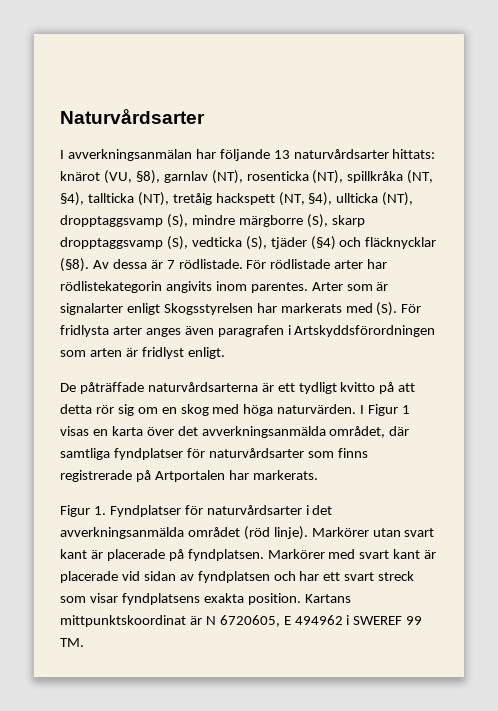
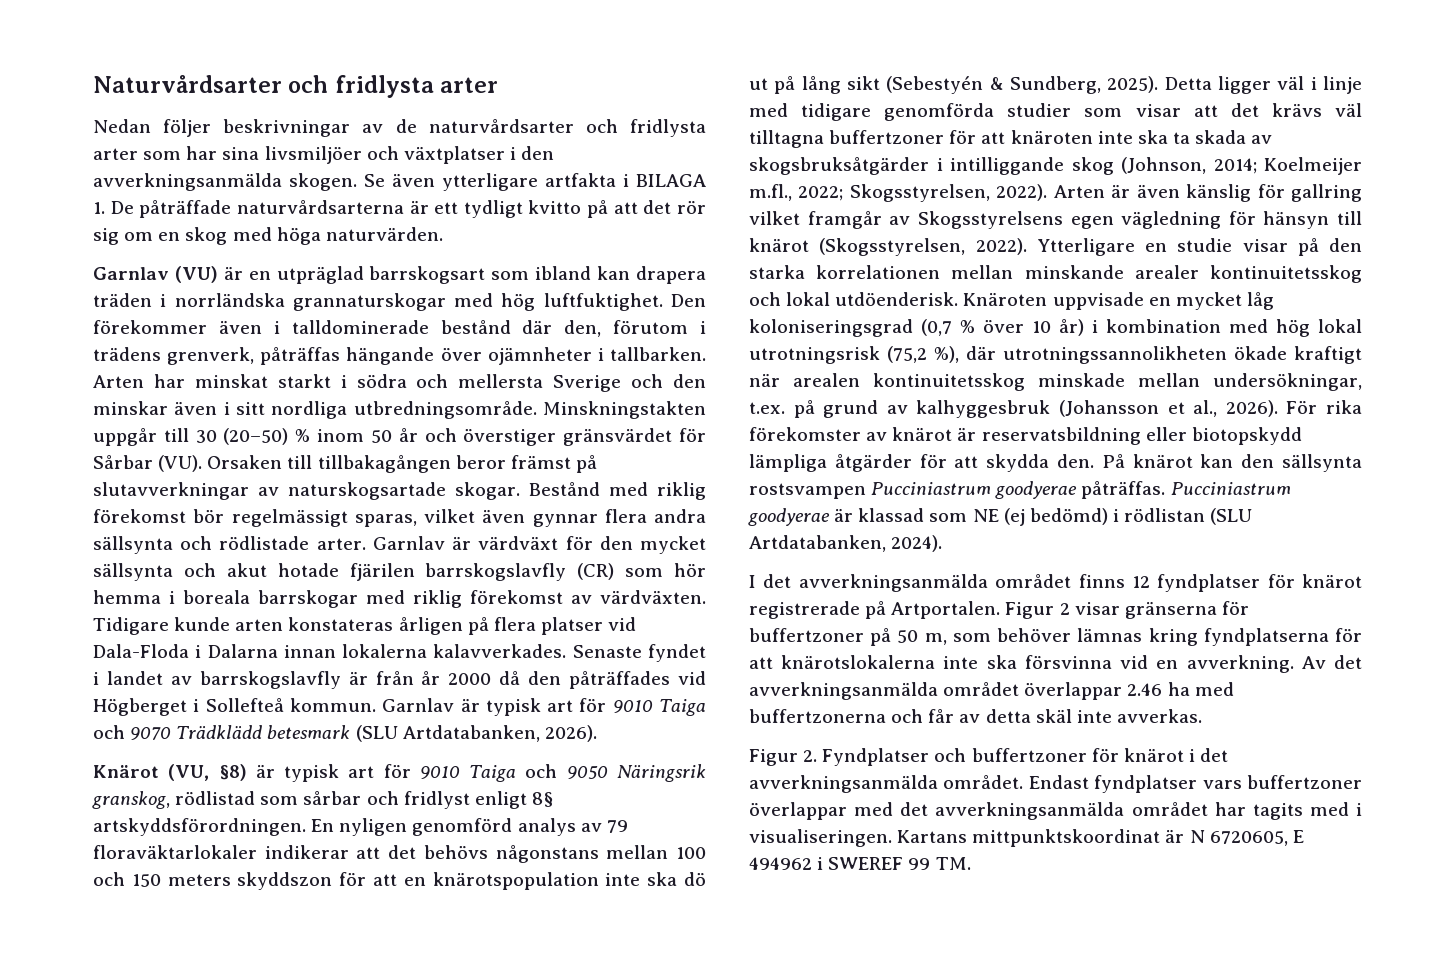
[60,149,436,161] [60,170,434,184] [60,192,414,206] [60,214,365,228] [60,236,437,250] [60,258,388,272] [60,281,389,293] [60,302,422,316] [60,325,436,337] [60,347,225,359] // I avverkningsanmälan har följande 13 naturvårdsarter hittats: knärot (VU, §8), garnlav (NT), rosenticka (NT), spillkråka (NT, §4), tallticka (NT), tretåig hackspett (NT, §4), ullticka (NT), dropptaggsvamp (S), mindre märgborre (S), skarp dropptaggsvamp (S), vedticka (S), tjäder (§4) och fläcknycklar (§8). Av dessa är 7 rödlistade. För rödlistade arter har rödlistekategorin angivits inom parentes. Arter som är signalarter enligt Skogsstyrelsen har markerats med (S). För fridlysta arter anges även paragrafen i Artskyddsförordningen som arten är fridlyst enligt. // -> [288,75,499,98] [93,119,707,137] [93,146,555,164] [93,173,706,191] [93,202,105,214] och fridlysta arter // Nedan följer beskrivningar av de naturvårdsarter och fridlysta arter som har sina livsmiljöer och växtplatser i den avverkningsanmälda skogen. Se även ytterligare artfakta i BILAGA 1.
[60,404,92,414] detta -> [643,200,672,214] det
[360,404,411,416] [60,426,410,438] [60,448,368,460] [60,470,318,482] [60,505,333,517] [60,526,435,540] [60,549,437,561] [60,571,415,583] [60,593,301,605] I Figur 1 visas en karta över det avverkningsanmälda området, där samtliga fyndplatser för naturvårdsarter som finns registrerade på Artportalen har markerats. // Figur 1. Fyndplatser för naturvårdsarter i det avverkningsanmälda området (röd linje). Markörer utan svart kant är placerade på fyndplatsen. Markörer med svart kant är placerade vid sidan av fyndplatsen och har ett svart streck som visar fyndplatsens exakta position. -> [93,266,707,284] [93,293,707,311] [93,320,706,337] [93,347,707,365] [93,374,706,392] [93,401,706,419] [93,428,706,446] [93,455,597,473] [93,482,706,500] [93,509,706,527] [93,536,706,554] [93,563,706,581] [93,590,706,608] [93,617,637,635] [93,644,706,662] [93,671,706,689] [93,698,707,716] [93,725,597,742] [93,764,707,782] [92,791,554,809] [93,818,628,836] [93,845,706,863] [93,872,706,890] [749,76,1362,94] [749,103,1362,121] [749,130,1273,148] [749,157,1362,175] [749,184,1362,202] [749,211,1362,229] [749,238,1362,256] [749,265,1362,283] [749,292,1274,310] [749,319,1362,337] [749,346,1362,364] [749,373,1362,391] [749,400,1362,418] [749,427,1302,445] [749,454,1362,472] [749,481,1291,499] [748,508,1253,526] [749,535,943,552] [749,574,1362,592] [749,601,1249,619] [749,628,1362,646] [749,655,1362,673] [749,682,1234,700] [749,709,1202,723] [749,748,1229,766] [749,775,1362,793] [749,802,1362,820] [749,829,892,847] // Garnlav (VU) är en utpräglad barrskogsart som ibland kan drapera träden i norrländska grannaturskogar med hög luftfuktighet. Den förekommer även i talldominerade bestånd där den, förutom i trädens grenverk, påträffas hängande över ojämnheter i tallbarken. Arten har minskat starkt i södra och mellersta Sverige och den minskar även i sitt nordliga utbredningsområde. Minskningstakten uppgår till 30 (20–50) % inom 50 år och överstiger gränsvärdet för Sårbar (VU). Orsaken till tillbakagången beror främst på slutavverkningar av naturskogsartade skogar. Bestånd med riklig förekomst bör regelmässigt sparas, vilket även gynnar flera andra sällsynta och rödlistade arter. Garnlav är värdväxt för den mycket sällsynta och akut hotade fjärilen barrskogslavfly (CR) som hör hemma i boreala barrskogar med riklig förekomst av värdväxten. Tidigare kunde arten konstateras årligen på flera platser vid Dala-Floda i Dalarna innan lokalerna kalavverkades. Senaste fyndet i landet av barrskogslavfly är från år 2000 då den påträffades vid Högberget i Sollefteå kommun. Garnlav är typisk art för 9010 Taiga och 9070 Trädklädd betesmark (SLU Artdatabanken, 2026). // Knärot (VU, §8) är typisk art för 9010 Taiga och 9050 Näringsrik granskog, rödlistad som sårbar och fridlyst enligt 8§ artskyddsförordningen. En nyligen genomförd analys av 79 floraväktarlokaler indikerar att det behövs någonstans mellan 100 och 150 meters skyddszon för att en knärotspopulation inte ska dö ut på lång sikt (Sebestyén & Sundberg, 2025). Detta ligger väl i linje med tidigare genomförda studier som visar att det krävs väl tilltagna buffertzoner för att knäroten inte ska ta skada av skogsbruksåtgärder i intilliggande skog (Johnson, 2014; Koelmeijer m.fl., 2022; Skogsstyrelsen, 2022). Arten är även känslig för gallring vilket framgår av Skogsstyrelsens egen vägledning för hänsyn till knärot (Skogsstyrelsen, 2022). Ytterligare en studie visar på den starka korrelationen mellan minskande arealer kontinuitetsskog och lokal utdöenderisk. Knäroten uppvisade en mycket låg koloniseringsgrad (0,7 % över 10 år) i kombination med hög lokal utrotningsrisk (75,2 %), där utrotningssannolikheten ökade kraftigt när arealen kontinuitetsskog minskade mellan undersökningar, t.ex. på grund av kalhyggesbruk (Johansson et al., 2026). För rika förekomster av knärot är reservatsbildning eller biotopskydd lämpliga åtgärder för att skydda den. På knärot kan den sällsynta rostsvampen Pucciniastrum goodyerae påträffas. Pucciniastrum goodyerae är klassad som NE (ej bedömd) i rödlistan (SLU Artdatabanken, 2024). // I det avverkningsanmälda området finns 12 fyndplatser för knärot registrerade på Artportalen. Figur 2 visar gränserna för buffertzoner på 50 m, som behöver lämnas kring fyndplatserna för att knärotslokalerna inte ska försvinna vid en avverkning. Av det avverkningsanmälda området överlappar 2.46 ha med buffertzonerna och får av detta skäl inte avverkas. // Figur 2. Fyndplatser och buffertzoner för knärot i det avverkningsanmälda området. Endast fyndplatser vars buffertzoner överlappar med det avverkningsanmälda området har tagits med i visualiseringen.

